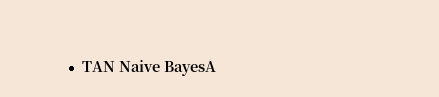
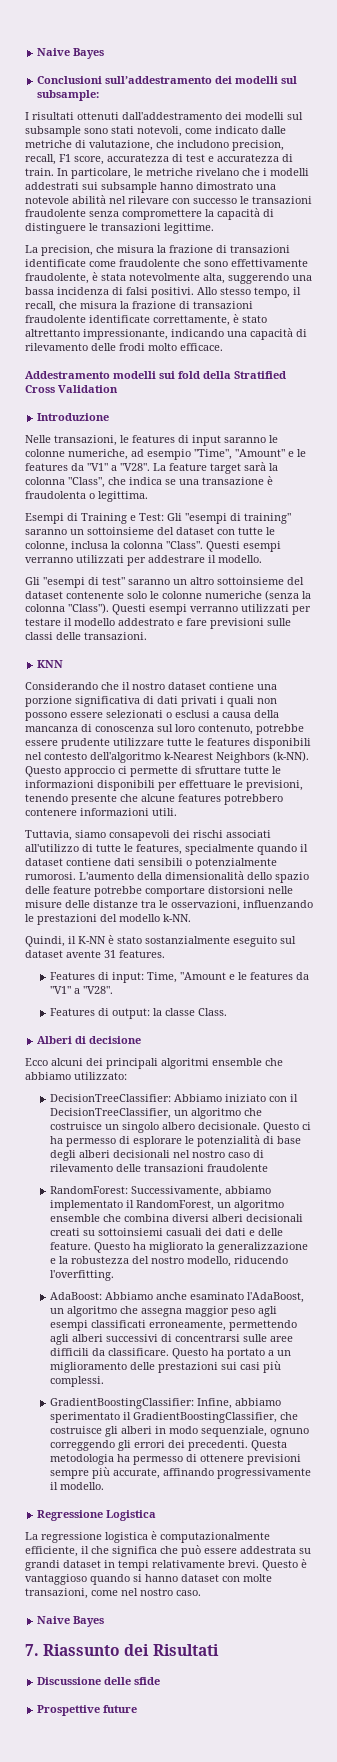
[81,60,216,76] TAN Naive BayesA -> [37,48,105,59] [37,76,298,84] [37,90,100,101] [25,112,303,120] [25,126,286,137] [25,140,284,151] [25,154,293,165] [25,168,309,179] [25,182,276,193] [25,195,312,204] [25,208,274,220] [25,223,214,234] [25,245,290,256] [25,259,308,267] [25,272,312,284] [25,287,301,298] [25,301,253,312] [25,314,267,326] [25,328,307,340] [25,343,223,351] [25,371,286,379] [25,385,118,393] [37,413,110,421] [25,435,278,446] [25,449,306,460] [25,462,278,474] [25,476,273,488] [25,491,148,502] [25,513,291,524] [25,527,275,535] [25,541,281,552] [25,555,262,566] [25,577,304,588] [25,590,311,601] [25,603,311,615] [25,618,291,629] [25,632,147,640] [37,660,64,668] [25,682,277,690] [25,696,277,707] [25,710,279,721] [25,724,304,735] [25,738,311,749] [25,751,309,763] [25,766,281,777] [25,780,303,791] [25,794,283,805] [25,808,177,816] [25,830,271,841] [25,844,308,855] [25,858,277,869] [25,871,309,883] [25,886,293,897] [25,900,313,911] [25,914,191,925] [25,935,296,947] [25,950,165,958] [49,972,309,983] [49,986,113,994] [49,1008,227,1019] [37,1036,142,1044] [25,1058,283,1069] [25,1072,127,1080] [49,1094,298,1102] [49,1108,262,1119] [49,1122,311,1133] [49,1135,301,1147] [49,1150,264,1161] [49,1164,268,1172] [49,1186,271,1197] [49,1200,284,1211] [49,1214,303,1222] [49,1228,283,1236] [49,1242,308,1253] [49,1256,288,1267] [49,1270,114,1281] [49,1292,304,1303] [49,1306,277,1317] [49,1320,297,1331] [49,1334,293,1345] [49,1348,291,1359] [49,1361,281,1373] [49,1376,104,1387] [49,1398,281,1409] [49,1412,298,1423] [49,1426,309,1437] [49,1440,287,1451] [49,1454,301,1465] [49,1467,311,1479] [49,1482,104,1490] [37,1510,157,1521] [25,1531,270,1543] [25,1545,311,1557] [25,1559,307,1571] [25,1574,272,1585] [25,1588,201,1599] [37,1616,105,1627] [25,1644,219,1656] [37,1677,161,1685] [37,1705,138,1716] Naive Bayes // Conclusioni sull’addestramento dei modelli sul subsample: // I risultati ottenuti dall'addestramento dei modelli sul subsample sono stati notevoli, come indicato dalle metriche di valutazione, che includono precision, recall, F1 score, accuratezza di test e accuratezza di train. In particolare, le metriche rivelano che i modelli addestrati sui subsample hanno dimostrato una notevole abilità nel rilevare con successo le transazioni fraudolente senza compromettere la capacità di distinguere le transazioni legittime. // La precision, che misura la frazione di transazioni identificate come fraudolente che sono effettivamente fraudolente, è stata notevolmente alta, suggerendo una bassa incidenza di falsi positivi. Allo stesso tempo, il recall, che misura la frazione di transazioni fraudolente identificate correttamente, è stato altrettanto impressionante, indicando una capacità di rilevamento delle frodi molto efficace. // Addestramento modelli sui fold della Stratified Cross Validation // Introduzione // Nelle transazioni, le features di input saranno le colonne numeriche, ad esempio "Time", "Amount" e le features da "V1" a "V28". La feature target sarà la colonna "Class", che indica se una transazione è fraudolenta o legittima. // Esempi di Training e Test: Gli "esempi di training" saranno un sottoinsieme del dataset con tutte le colonne, inclusa la colonna "Class". Questi esempi verranno utilizzati per addestrare il modello. // Gli "esempi di test" saranno un altro sottoinsieme del dataset contenente solo le colonne numeriche (senza la colonna "Class"). Questi esempi verranno utilizzati per testare il modello addestrato e fare previsioni sulle classi delle transazioni. // KNN // Considerando che il nostro dataset contiene una porzione significativa di dati privati i quali non possono essere selezionati o esclusi a causa della mancanza di conoscenza sul loro contenuto, potrebbe essere prudente utilizzare tutte le features disponibili nel contesto dell'algoritmo k-Nearest Neighbors (k-NN). Questo approccio ci permette di sfruttare tutte le informazioni disponibili per effettuare le previsioni, tenendo presente che alcune features potrebbero contenere informazioni utili. // Tuttavia, siamo consapevoli dei rischi associati all'utilizzo di tutte le features, specialmente quando il dataset contiene dati sensibili o potenzialmente rumorosi. L'aumento della dimensionalità dello spazio delle feature potrebbe comportare distorsioni nelle misure delle distanze tra le osservazioni, influenzando le prestazioni del modello k-NN. // Quindi, il K-NN è stato sostanzialmente eseguito sul dataset avente 31 features. // Features di input: Time, "Amount e le features da "V1" a "V28". // Features di output: la classe Class. // Alberi di decisione // Ecco alcuni dei principali algoritmi ensemble che abbiamo utilizzato: // DecisionTreeClassifier: Abbiamo iniziato con il DecisionTreeClassifier, un algoritmo che costruisce un singolo albero decisionale. Questo ci ha permesso di esplorare le potenzialità di base degli alberi decisionali nel nostro caso di rilevamento delle transazioni fraudolente // RandomForest: Successivamente, abbiamo implementato il RandomForest, un algoritmo ensemble che combina diversi alberi decisionali creati su sottoinsiemi casuali dei dati e delle feature. Questo ha migliorato la generalizzazione e la robustezza del nostro modello, riducendo l'overfitting. // AdaBoost: Abbiamo anche esaminato l'AdaBoost, un algoritmo che assegna maggior peso agli esempi classificati erroneamente, permettendo agli alberi successivi di concentrarsi sulle aree difficili da classificare. Questo ha portato a un miglioramento delle prestazioni sui casi più complessi. // GradientBoostingClassifier: Infine, abbiamo sperimentato il GradientBoostingClassifier, che costruisce gli alberi in modo sequenziale, ognuno correggendo gli errori dei precedenti. Questa metodologia ha permesso di ottenere previsioni sempre più accurate, affinando progressivamente il modello. // Regressione Logistica // La regressione logistica è computazionalmente efficiente, il che significa che può essere addestrata su grandi dataset in tempi relativamente brevi. Questo è vantaggioso quando si hanno dataset con molte transazioni, come nel nostro caso. // Naive Bayes // 7. Riassunto dei Risultati // Discussione delle sfide // Prospettive future

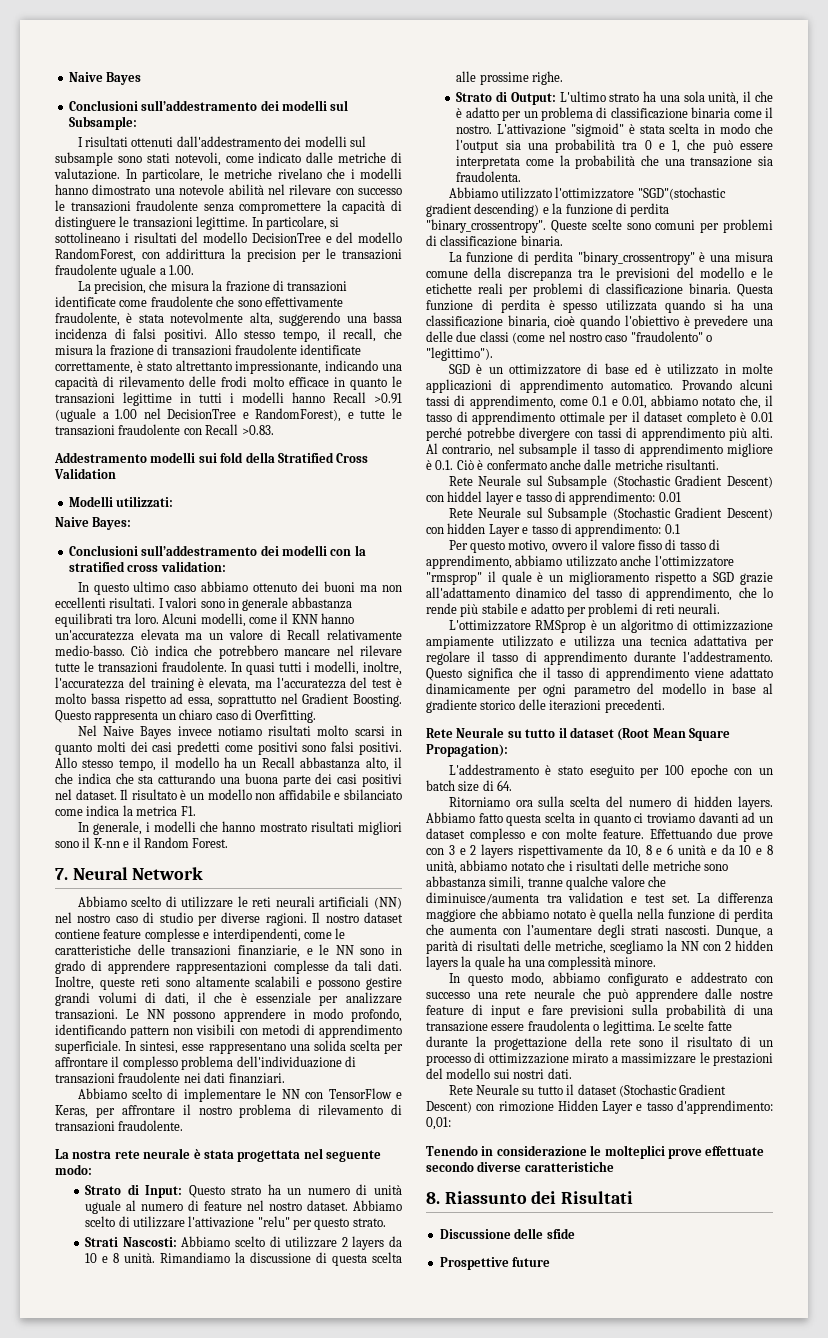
[37,90,100,101] subsample: -> [68,116,137,130] Subsample:
[89,140,284,151] [25,154,293,165] [25,168,54,176] valutazione, che includono precision, recall, F1 score, accuratezza di test e accuratezza di train. -> [54,168,120,180] valutazione.
[25,182,157,193] addestrati sui subsample -> (402, 173) none
(214, 228) none -> [251,216,340,230] [55,232,402,243] [55,248,402,262] [55,264,195,278] In particolare, si sottolineano i risultati del modello DecisionTree e del modello RandomForest, con addirittura la precision per le transazioni fraudolente uguale a 1.00.
[180,343,223,351] efficace. -> [288,376,402,390] [55,392,402,406] [55,408,402,422] [55,424,274,436] efficace in quanto le transazioni legittime in tutti i modelli hanno Recall >0.91 (uguale a 1.00 nel DecisionTree e RandomForest), e tutte le transazioni fraudolente con Recall >0.83.
[37,413,110,421] [25,435,278,446] [25,449,306,460] [25,462,278,474] [25,476,273,488] Introduzione // Nelle transazioni, le features di input saranno le colonne numeriche, ad esempio "Time", "Amount" e le features da "V1" a "V28". La feature target sarà la colonna "Class", che indica se una transazione è -> [68,496,174,507] [55,517,132,530] [68,545,366,556] [68,561,226,572] [77,581,402,595] [55,597,352,611] [55,613,354,627] [55,629,403,641] [55,645,402,659] [55,661,402,675] [55,677,402,691] [55,693,402,707] [55,709,317,723] [77,725,402,739] [55,741,402,755] [55,757,402,771] [55,773,403,787] [55,789,402,800] [55,805,196,816] [77,821,402,835] [55,837,229,848] [55,867,204,880] [77,896,402,909] [55,912,403,926] [55,928,346,942] [55,944,402,958] [55,960,403,974] [55,976,402,990] [55,992,402,1006] [55,1008,402,1022] [55,1024,402,1038] [55,1040,403,1054] [55,1056,356,1070] [55,1072,285,1084] [77,1088,402,1102] [55,1104,402,1118] [55,1120,184,1132] [55,1148,381,1162] [55,1164,92,1175] [85,1184,403,1198] [85,1200,403,1214] [85,1216,386,1230] [85,1236,402,1250] [85,1252,403,1266] [456,71,563,85] [456,91,774,105] [456,107,773,121] [456,123,773,137] [456,139,773,153] [456,155,773,169] [456,171,522,182] [448,187,726,200] [426,203,670,217] [426,219,773,233] [426,235,563,247] [448,251,773,265] [426,267,774,281] [426,283,773,297] [426,299,773,313] [426,315,773,329] [426,331,712,344] [426,347,493,361] [448,363,773,375] [426,379,773,393] [426,395,773,409] [426,411,773,425] [426,427,773,441] [426,443,773,457] [426,459,719,470] [448,475,773,489] [426,491,681,505] [448,507,773,521] [426,523,680,537] [448,539,720,553] [426,555,734,569] [426,571,773,585] [426,587,773,601] [426,603,721,617] [448,619,773,633] [426,635,774,649] [426,651,773,665] [426,667,773,681] [426,683,773,697] [426,699,665,713] [426,727,730,741] [426,744,508,757] [448,764,773,778] [426,780,513,792] [448,796,773,810] [426,812,773,826] [426,828,773,842] [426,844,773,858] [426,860,728,874] [426,876,666,890] [426,892,773,905] [426,908,773,922] [426,924,773,938] [426,940,773,954] [426,956,657,970] [448,972,773,986] [426,988,773,1002] [426,1004,773,1018] [426,1021,525,1032] Modelli utilizzati: // Naive Bayes: // Conclusioni sull’addestramento dei modelli con la stratified cross validation: // In questo ultimo caso abbiamo ottenuto dei buoni ma non eccellenti risultati. I valori sono in generale abbastanza equilibrati tra loro. Alcuni modelli, come il KNN hanno un'accuratezza elevata ma un valore di Recall relativamente medio-basso. Ciò indica che potrebbero mancare nel rilevare tutte le transazioni fraudolente. In quasi tutti i modelli, inoltre, l'accuratezza del training è elevata, ma l'accuratezza del test è molto bassa rispetto ad essa, soprattutto nel Gradient Boosting. Questo rappresenta un chiaro caso di Overfitting. // Nel Naive Bayes invece notiamo risultati molto scarsi in quanto molti dei casi predetti come positivi sono falsi positivi. Allo stesso tempo, il modello ha un Recall abbastanza alto, il che indica che sta catturando una buona parte dei casi positivi nel dataset. Il risultato è un modello non affidabile e sbilanciato come indica la metrica F1. // In generale, i modelli che hanno mostrato risultati migliori sono il K-nn e il Random Forest. // 7. Neural Network // Abbiamo scelto di utilizzare le reti neurali artificiali (NN) nel nostro caso di studio per diverse ragioni. Il nostro dataset contiene feature complesse e interdipendenti, come le caratteristiche delle transazioni finanziarie, e le NN sono in grado di apprendere rappresentazioni complesse da tali dati. Inoltre, queste reti sono altamente scalabili e possono gestire grandi volumi di dati, il che è essenziale per analizzare transazioni. Le NN possono apprendere in modo profondo, identificando pattern non visibili con metodi di apprendimento superficiale. In sintesi, esse rappresentano una solida scelta per affrontare il complesso problema dell'individuazione di transazioni fraudolente nei dati finanziari. // Abbiamo scelto di implementare le NN con TensorFlow e Keras, per affrontare il nostro problema di rilevamento di transazioni fraudolente. // La nostra rete neurale è stata progettata nel seguente modo: // Strato di Input: Questo strato ha un numero di unità uguale al numero di feature nel nostro dataset. Abbiamo scelto di utilizzare l'attivazione "relu" per questo strato. // Strati Nascosti: Abbiamo scelto di utilizzare 2 layers da 10 e 8 unità. Rimandiamo la discussione di questa scelta alle prossime righe. // Strato di Output: L'ultimo strato ha una sola unità, il che è adatto per un problema di classificazione binaria come il nostro. L'attivazione "sigmoid" è stata scelta in modo che l'output sia una probabilità tra 0 e 1, che può essere interpretata come la probabilità che una transazione sia fraudolenta. // Abbiamo utilizzato l'ottimizzatore "SGD"(stochastic gradient descending) e la funzione di perdita "binary_crossentropy". Queste scelte sono comuni per problemi di classificazione binaria. // La funzione di perdita "binary_crossentropy" è una misura comune della discrepanza tra le previsioni del modello e le etichette reali per problemi di classificazione binaria. Questa funzione di perdita è spesso utilizzata quando si ha una classificazione binaria, cioè quando l'obiettivo è prevedere una delle due classi (come nel nostro caso "fraudolento" o "legittimo"). // SGD è un ottimizzatore di base ed è utilizzato in molte applicazioni di apprendimento automatico. Provando alcuni tassi di apprendimento, come 0.1 e 0.01, abbiamo notato che, il tasso di apprendimento ottimale per il dataset completo è 0.01 perché potrebbe divergere con tassi di apprendimento più alti. Al contrario, nel subsample il tasso di apprendimento migliore è 0.1. Ciò è confermato anche dalle metriche risultanti. // Rete Neurale sul Subsample (Stochastic Gradient Descent) con hiddel layer e tasso di apprendimento: 0.01 // Rete Neurale sul Subsample (Stochastic Gradient Descent) con hidden Layer e tasso di apprendimento: 0.1 // Per questo motivo, ovvero il valore fisso di tasso di apprendimento, abbiamo utilizzato anche l'ottimizzatore "rmsprop" il quale è un miglioramento rispetto a SGD grazie all'adattamento dinamico del tasso di apprendimento, che lo rende più stabile e adatto per problemi di reti neurali. // L'ottimizzatore RMSprop è un algoritmo di ottimizzazione ampiamente utilizzato e utilizza una tecnica adattativa per regolare il tasso di apprendimento durante l'addestramento. Questo significa che il tasso di apprendimento viene adattato dinamicamente per ogni parametro del modello in base al gradiente storico delle iterazioni precedenti. // Rete Neurale su tutto il dataset (Root Mean Square Propagation): // L'addestramento è stato eseguito per 100 epoche con un batch size di 64. // Ritorniamo ora sulla scelta del numero di hidden layers. Abbiamo fatto questa scelta in quanto ci troviamo davanti ad un dataset complesso e con molte feature. Effettuando due prove con 3 e 2 layers rispettivamente da 10, 8 e 6 unità e da 10 e 8 unità, abbiamo notato che i risultati delle metriche sono abbastanza simili, tranne qualche valore che diminuisce/aumenta tra validation e test set. La differenza maggiore che abbiamo notato è quella nella funzione di perdita che aumenta con l’aumentare degli strati nascosti. Dunque, a parità di risultati delle metriche, scegliamo la NN con 2 hidden layers la quale ha una complessità minore. // In questo modo, abbiamo configurato e addestrato con successo una rete neurale che può apprendere dalle nostre feature di input e fare previsioni sulla probabilità di una transazione essere
[25,513,291,524] [25,527,275,535] [25,541,281,552] [25,555,262,566] [25,577,304,588] [25,590,311,601] [25,603,311,615] [25,618,291,629] [25,632,147,640] [37,660,64,668] [25,682,277,690] [25,696,277,707] [25,710,279,721] [25,724,304,735] [25,738,311,749] [25,751,309,763] [25,766,281,777] [25,780,303,791] [25,794,283,805] [25,808,177,816] [25,830,271,841] [25,844,308,855] [25,858,277,869] [25,871,309,883] [25,886,293,897] [25,900,313,911] [25,914,191,925] [25,935,296,947] [25,950,165,958] [49,972,309,983] [49,986,113,994] [49,1008,227,1019] [37,1036,142,1044] [25,1058,283,1069] [25,1072,127,1080] [49,1094,298,1102] [49,1108,262,1119] [49,1122,311,1133] [49,1135,301,1147] [49,1150,264,1161] [49,1164,268,1172] [49,1186,271,1197] [49,1200,284,1211] [49,1214,303,1222] [49,1228,283,1236] [49,1242,308,1253] [49,1256,288,1267] [49,1270,114,1281] [49,1292,304,1303] [49,1306,277,1317] [49,1320,297,1331] [49,1334,293,1345] [49,1348,291,1359] [49,1361,281,1373] [49,1376,104,1387] [49,1398,281,1409] [49,1412,298,1423] [49,1426,309,1437] [49,1440,287,1451] [49,1454,301,1465] [49,1467,311,1479] [49,1482,104,1490] [37,1510,157,1521] [25,1531,270,1543] [25,1545,311,1557] [25,1559,307,1571] [25,1574,272,1585] [25,1588,201,1599] [37,1616,105,1627] [25,1644,39,1656] // Esempi di Training e Test: Gli "esempi di training" saranno un sottoinsieme del dataset con tutte le colonne, inclusa la colonna "Class". Questi esempi verranno utilizzati per addestrare il modello. // Gli "esempi di test" saranno un altro sottoinsieme del dataset contenente solo le colonne numeriche (senza la colonna "Class"). Questi esempi verranno utilizzati per testare il modello addestrato e fare previsioni sulle classi delle transazioni. // KNN // Considerando che il nostro dataset contiene una porzione significativa di dati privati i quali non possono essere selezionati o esclusi a causa della mancanza di conoscenza sul loro contenuto, potrebbe essere prudente utilizzare tutte le features disponibili nel contesto dell'algoritmo k-Nearest Neighbors (k-NN). Questo approccio ci permette di sfruttare tutte le informazioni disponibili per effettuare le previsioni, tenendo presente che alcune features potrebbero contenere informazioni utili. // Tuttavia, siamo consapevoli dei rischi associati all'utilizzo di tutte le features, specialmente quando il dataset contiene dati sensibili o potenzialmente rumorosi. L'aumento della dimensionalità dello spazio delle feature potrebbe comportare distorsioni nelle misure delle distanze tra le osservazioni, influenzando le prestazioni del modello k-NN. // Quindi, il K-NN è stato sostanzialmente eseguito sul dataset avente 31 features. // Features di input: Time, "Amount e le features da "V1" a "V28". // Features di output: la classe Class. // Alberi di decisione // Ecco alcuni dei principali algoritmi ensemble che abbiamo utilizzato: // DecisionTreeClassifier: Abbiamo iniziato con il DecisionTreeClassifier, un algoritmo che costruisce un singolo albero decisionale. Questo ci ha permesso di esplorare le potenzialità di base degli alberi decisionali nel nostro caso di rilevamento delle transazioni fraudolente // RandomForest: Successivamente, abbiamo implementato il RandomForest, un algoritmo ensemble che combina diversi alberi decisionali creati su sottoinsiemi casuali dei dati e delle feature. Questo ha migliorato la generalizzazione e la robustezza del nostro modello, riducendo l'overfitting. // AdaBoost: Abbiamo anche esaminato l'AdaBoost, un algoritmo che assegna maggior peso agli esempi classificati erroneamente, permettendo agli alberi successivi di concentrarsi sulle aree difficili da classificare. Questo ha portato a un miglioramento delle prestazioni sui casi più complessi. // GradientBoostingClassifier: Infine, abbiamo sperimentato il GradientBoostingClassifier, che costruisce gli alberi in modo sequenziale, ognuno correggendo gli errori dei precedenti. Questa metodologia ha permesso di ottenere previsioni sempre più accurate, affinando progressivamente il modello. // Regressione Logistica // La regressione logistica è computazionalmente efficiente, il che significa che può essere addestrata su grandi dataset in tempi relativamente brevi. Questo è vantaggioso quando si hanno dataset con molte transazioni, come nel nostro caso. // Naive Bayes // 7. -> [657,1020,732,1031] [426,1036,773,1050] [426,1052,773,1066] [426,1068,572,1079] [448,1084,727,1097] [426,1100,773,1114] [426,1117,451,1130] [426,1145,765,1159] [426,1161,614,1172] [426,1192,440,1204] Le scelte fatte durante la progettazione della rete sono il risultato di un processo di ottimizzazione mirato a massimizzare le prestazioni del modello sui nostri dati. // Rete Neurale su tutto il dataset (Stochastic Gradient Descent) con rimozione Hidden Layer e tasso d'apprendimento: 0,01: // Tenendo in considerazione le molteplici prove effettuate secondo diverse caratteristiche // 8.

